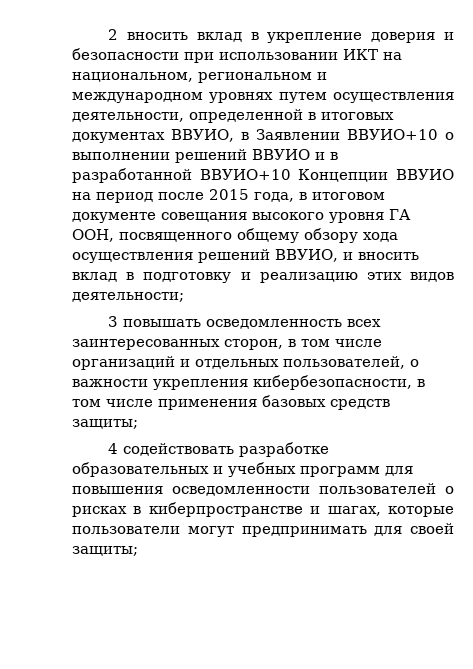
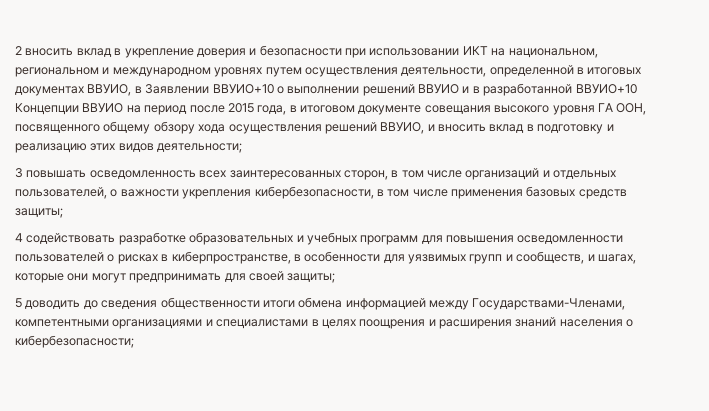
[148,502,303,517] киберпространстве -> [171,251,585,264] киберпространстве, в особенности для уязвимых групп и сообществ,
[72,526,180,534] пользователи -> [67,273,89,281] они
(138, 551) none -> [15,297,626,310] [15,317,634,329] [15,335,134,348] // 5 доводить до сведения общественности итоги обмена информацией между Государствами-Членами, компетентными организациями и специалистами в целях поощрения и расширения знаний населения о кибербезопасности;

